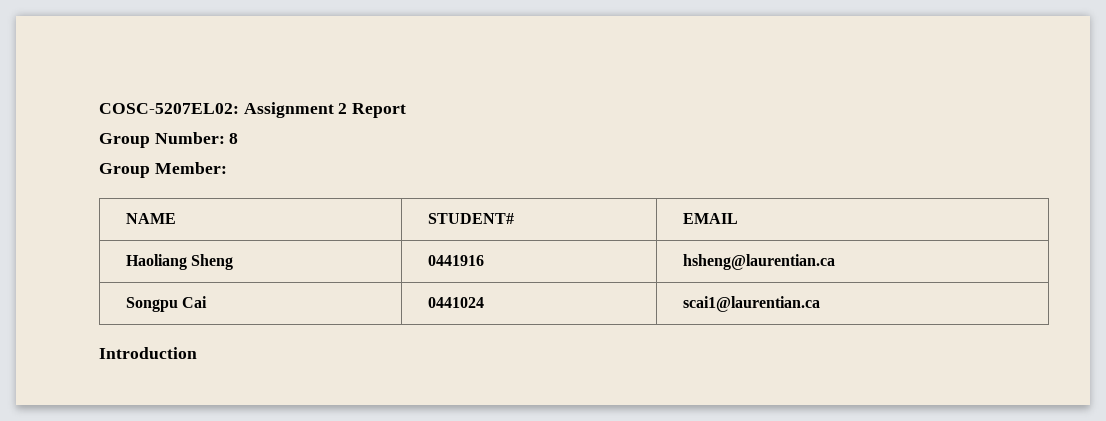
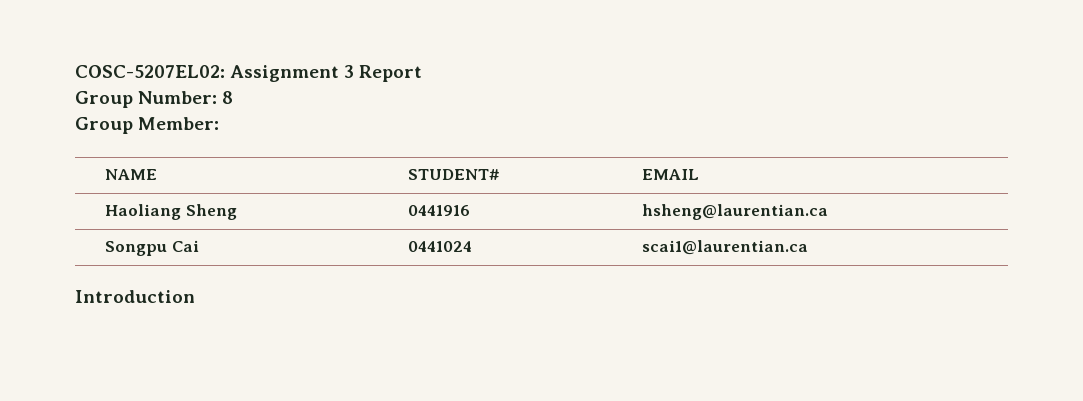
[338,103,348,114] 2 -> [344,65,355,78] 3

